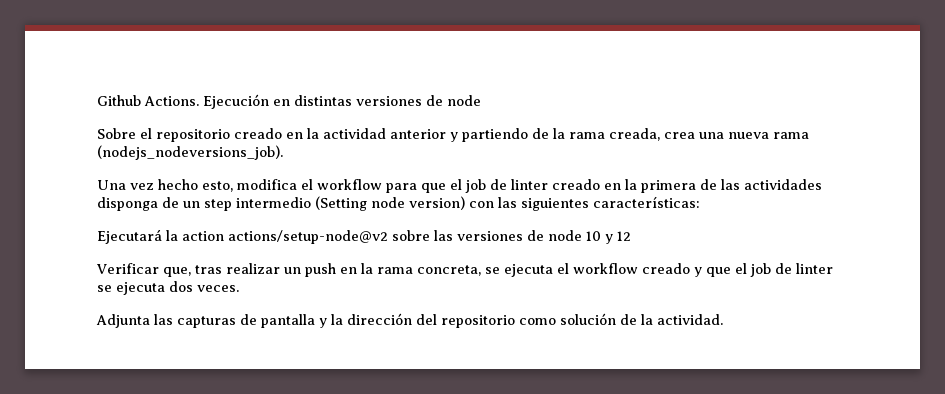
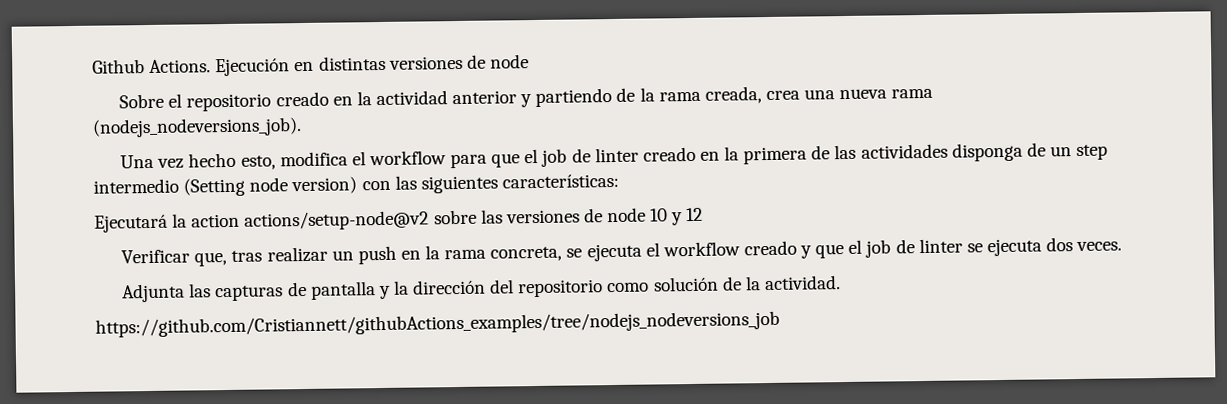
(723, 319) none -> [95,310,780,338] // https://github.com/Cristiannett/githubActions_examples/tree/nodejs_nodeversions_job

